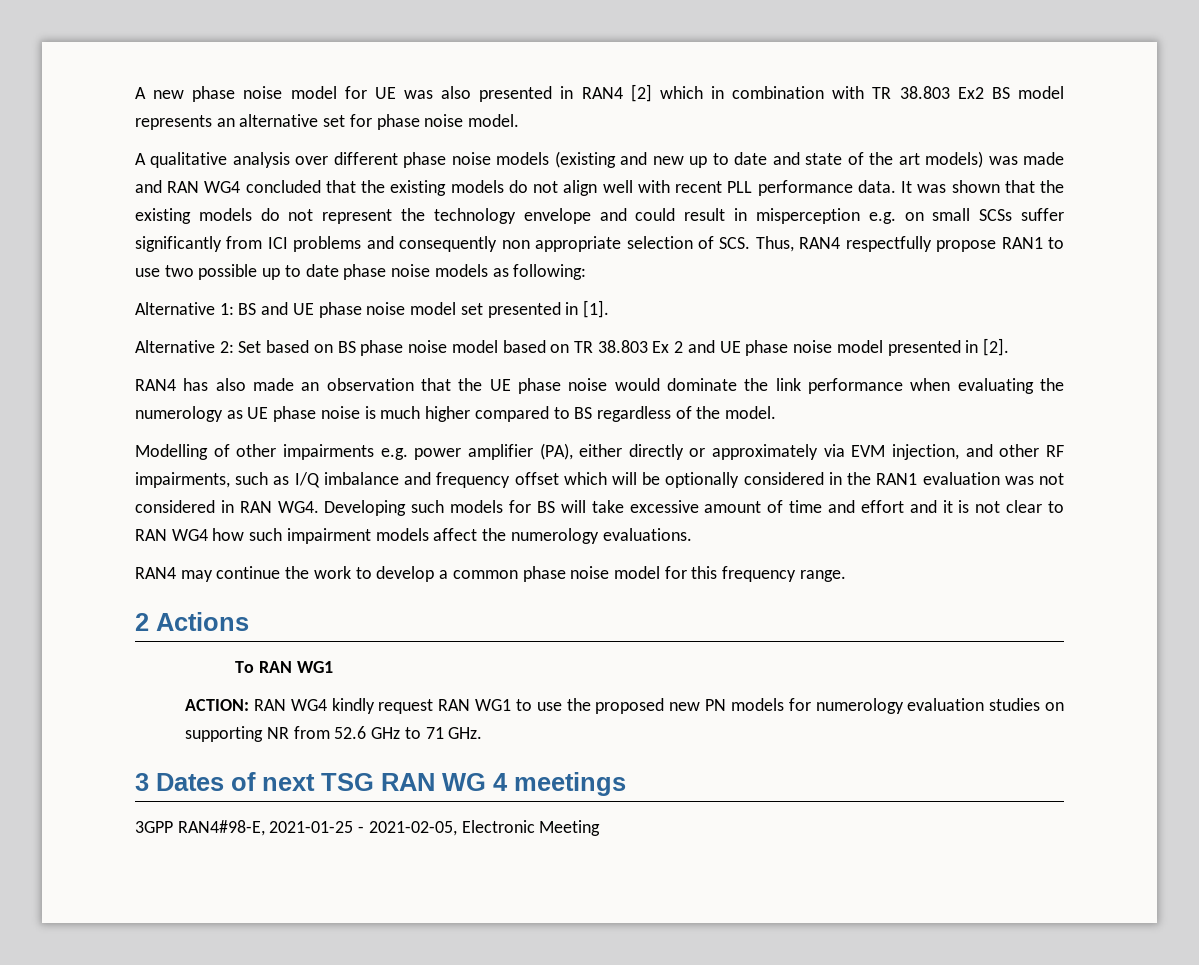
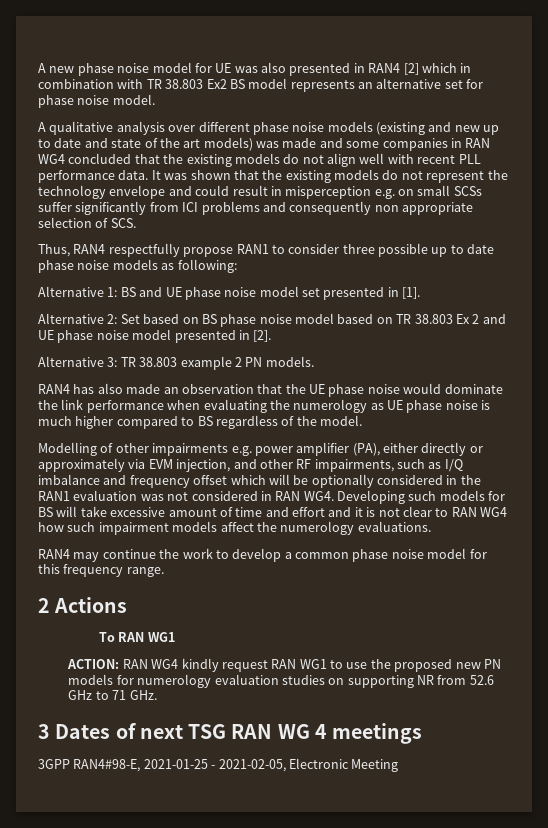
(162, 186) none -> [346,138,462,151] some companies in
(751, 243) none -> (136, 223) //
[135,265,194,277] use two -> [288,244,375,254] consider three
(1009, 347) none -> [38,356,314,370] // Alternative 3: TR 38.803 example 2 PN models.

